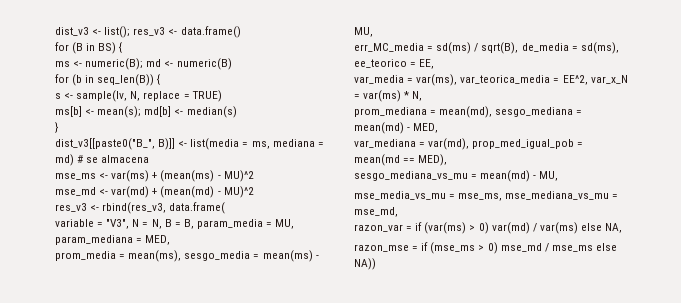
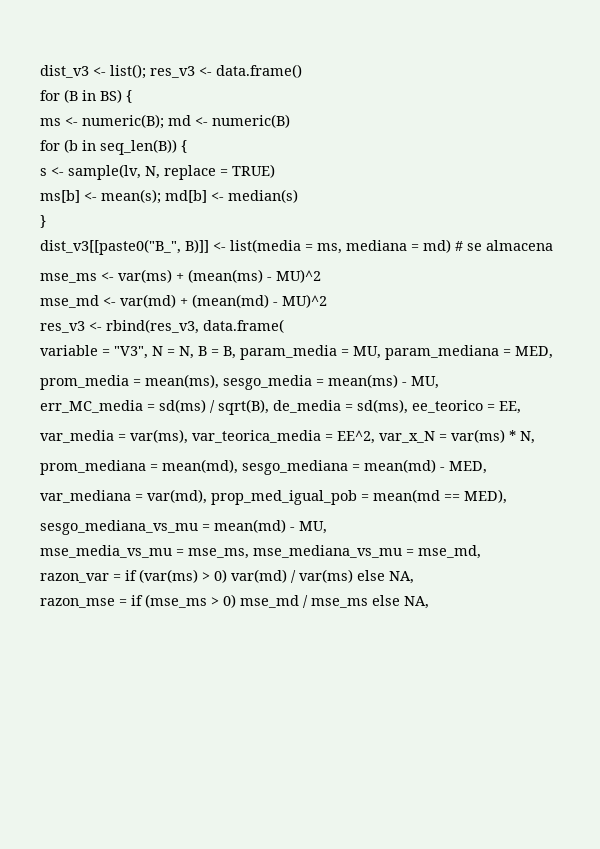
[354,258,376,270] NA)) -> [404,596,429,609] NA,

